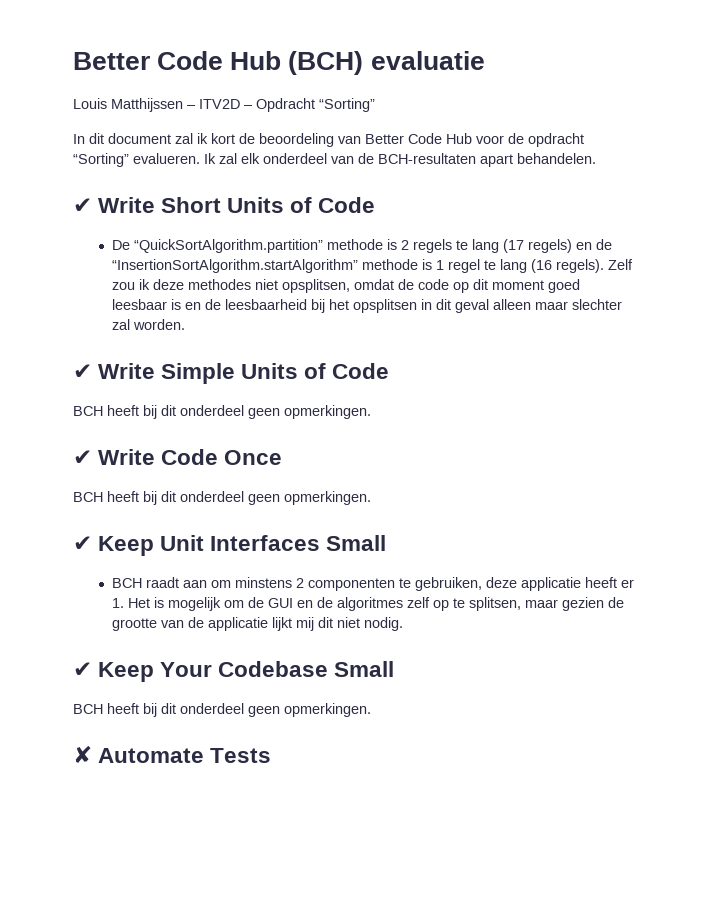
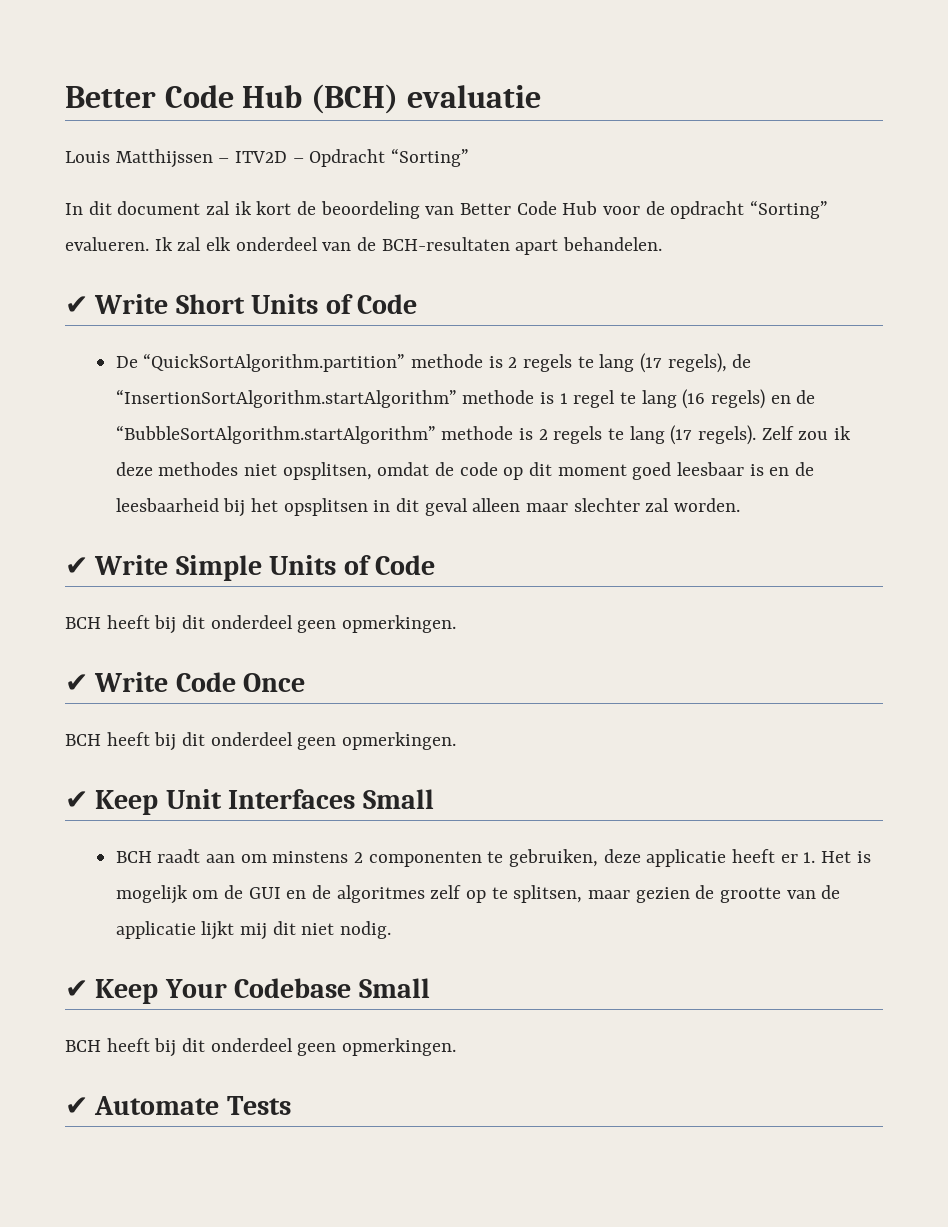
[528,239,593,253] regels) en -> [667,353,727,373] regels),
(553, 266) none -> [710,389,816,409] [115,425,693,445] regels) en de “BubbleSortAlgorithm.startAlgorithm” methode is 2 regels te lang (17
[73,746,92,764] ✘ -> [65,1097,88,1115] ✔

